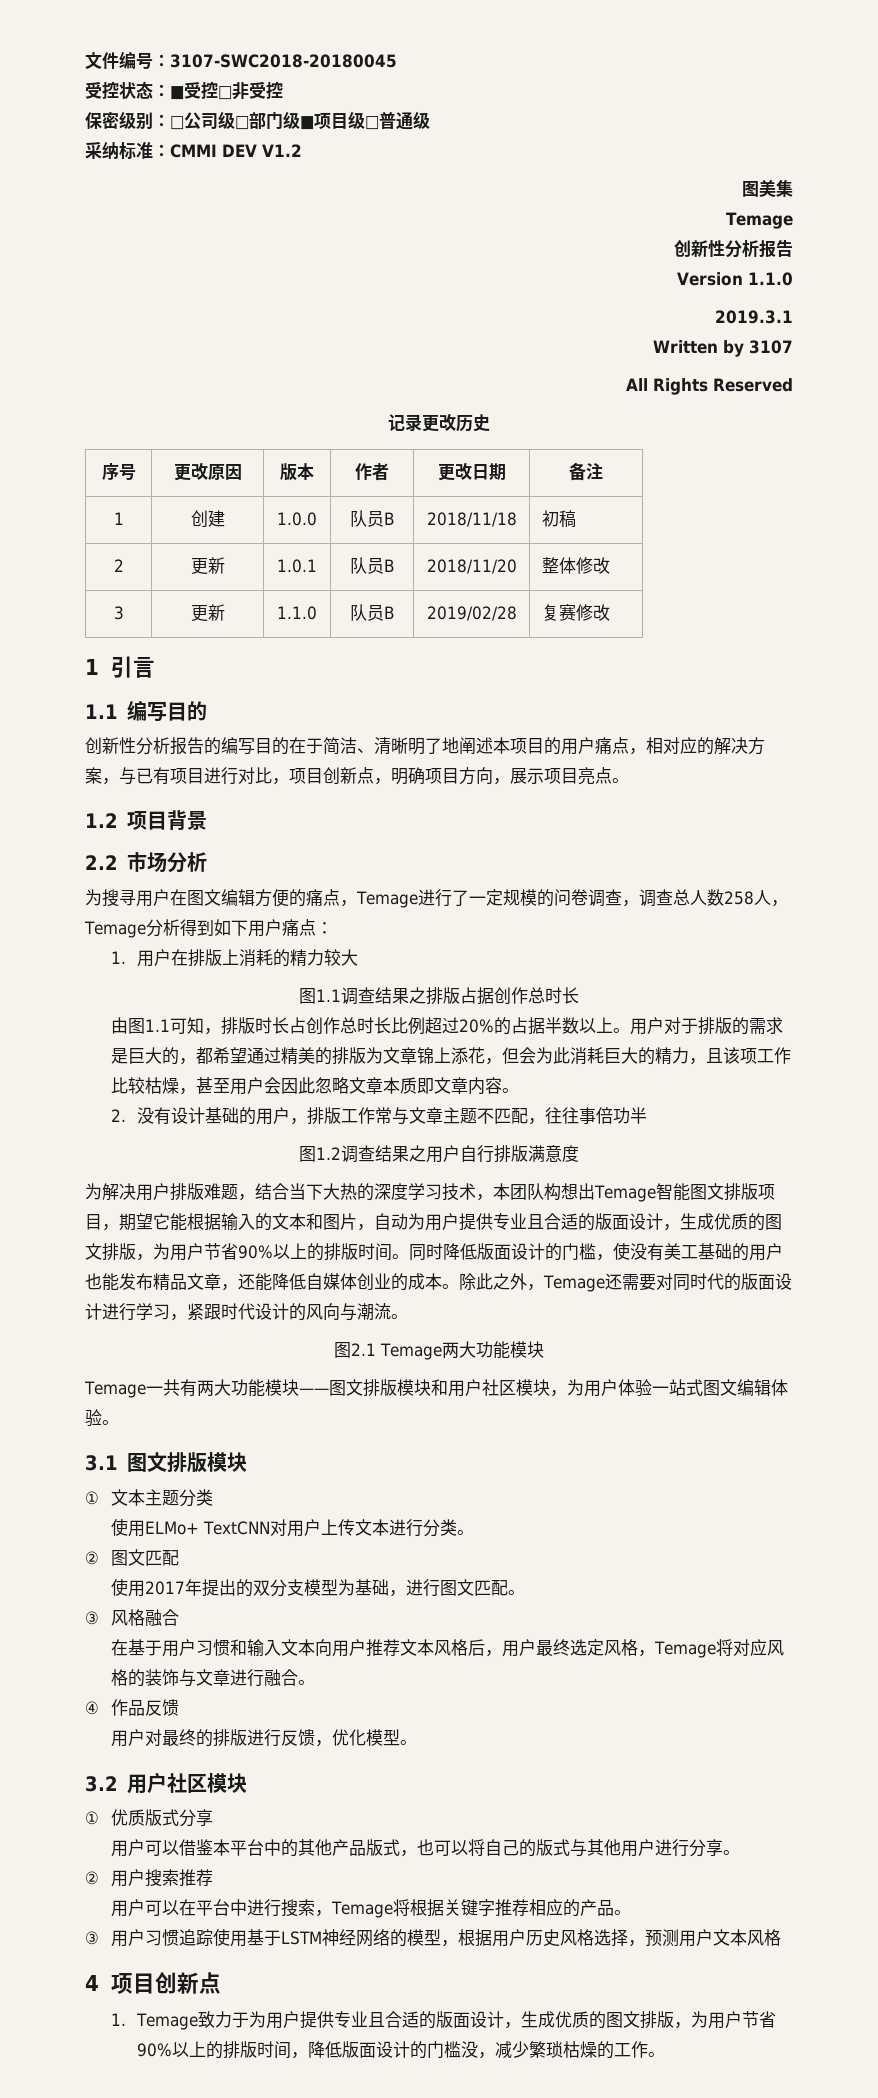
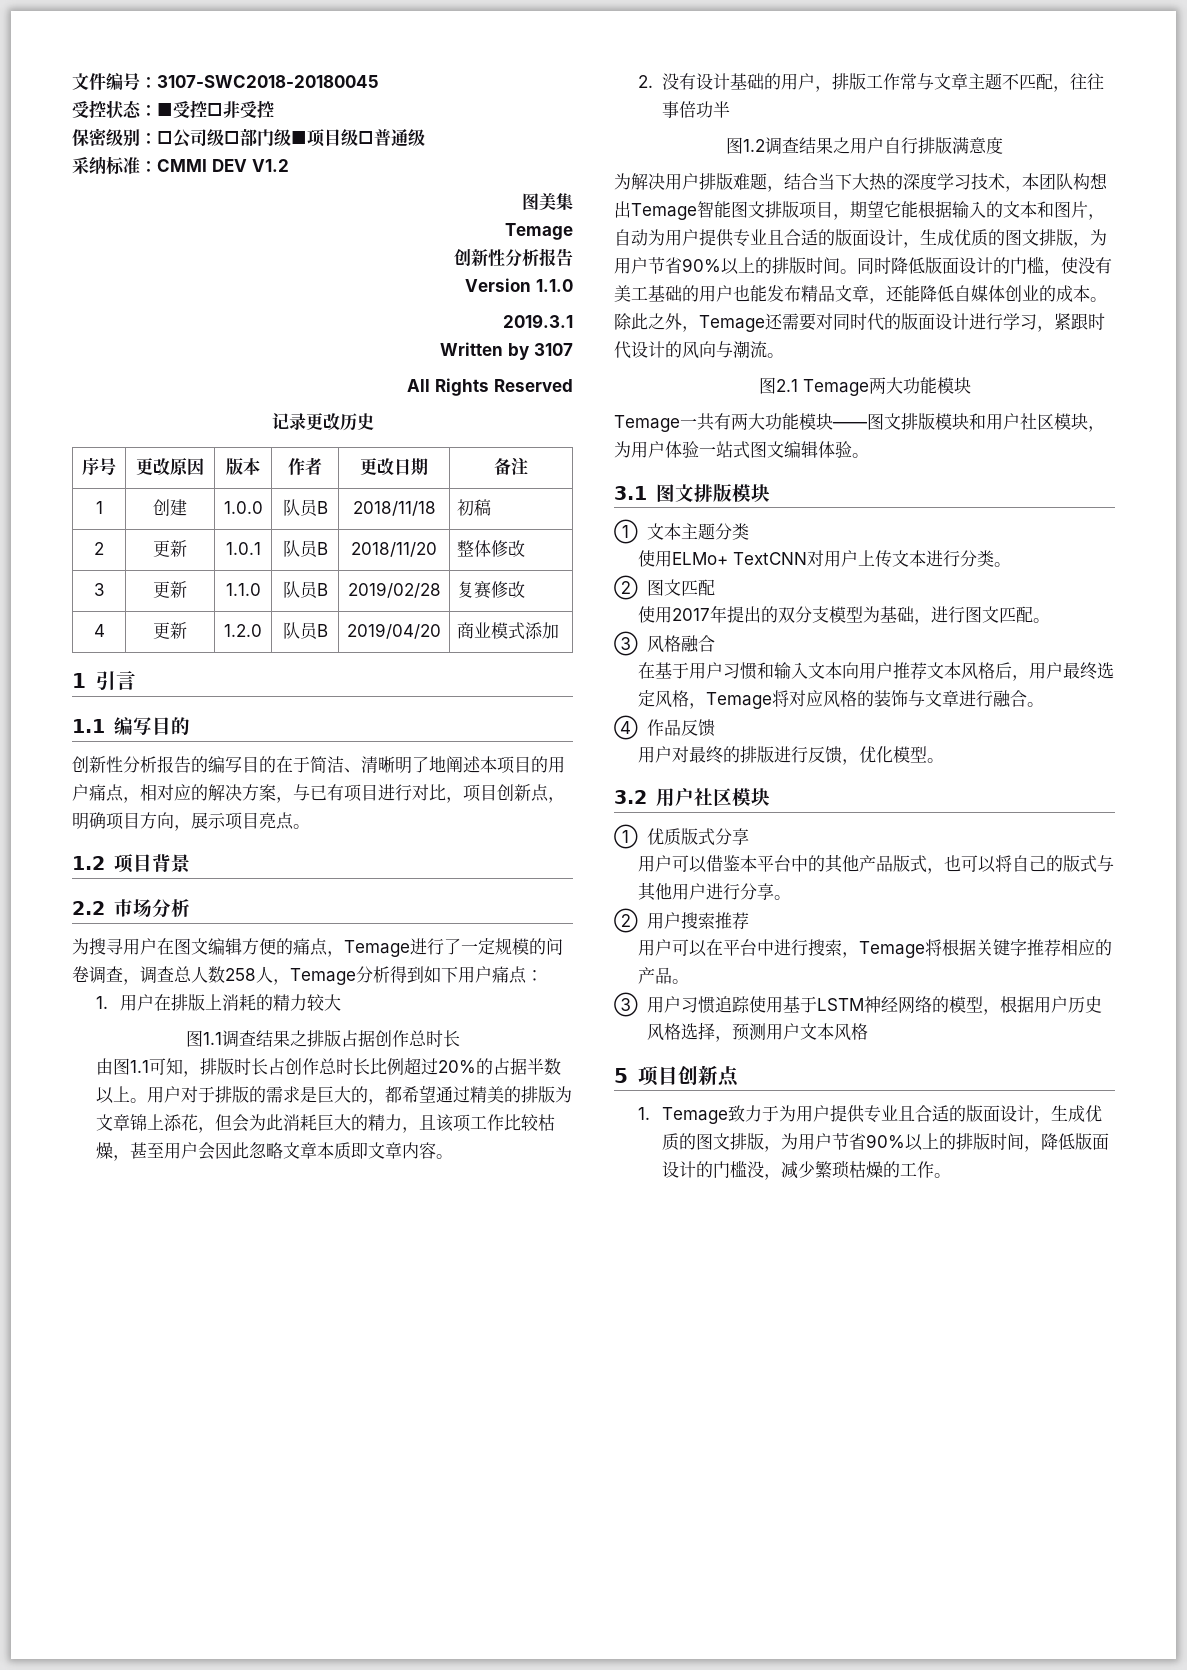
(610, 612) none -> [93,624,105,637] [153,622,187,639] [224,624,262,637] [282,622,328,640] [346,623,441,639] [456,622,559,640] // 4 | 更新 | 1.2.0 | 队员B | 2019/04/20 | 商业模式添加
[85,1974,99,1991] 4 -> [614,1068,628,1083] 5

